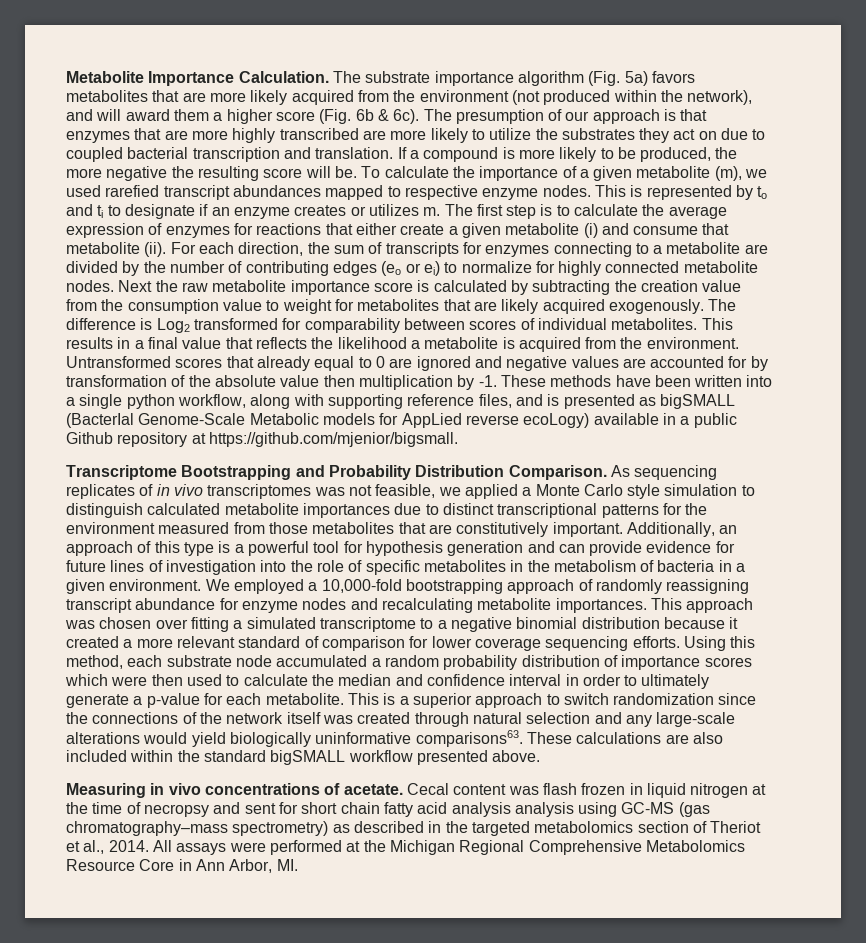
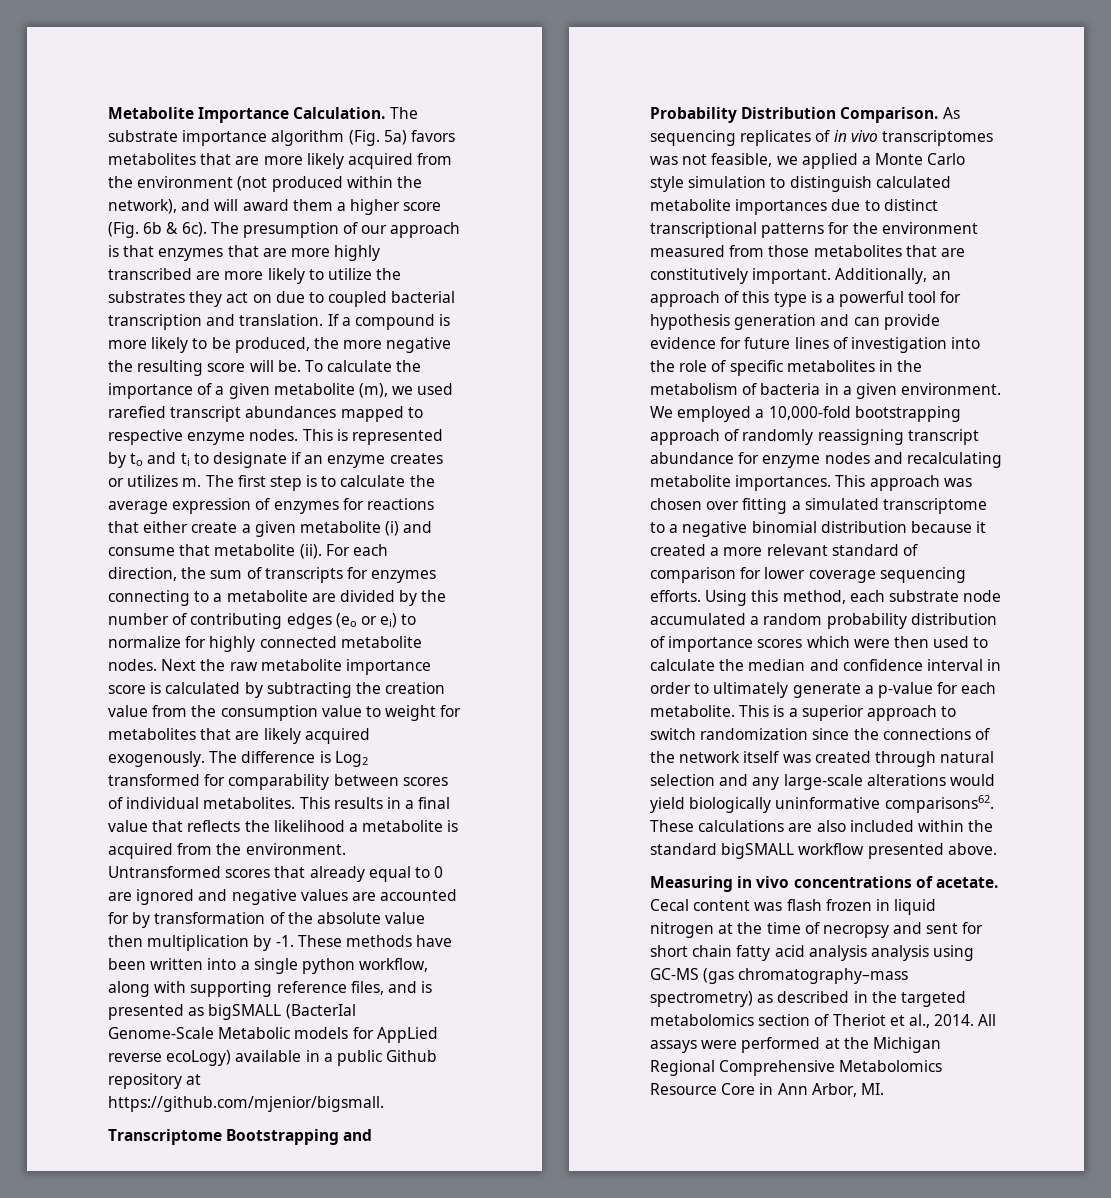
[415,730,523,747] comparisons63. -> [884,795,994,813] comparisons62.

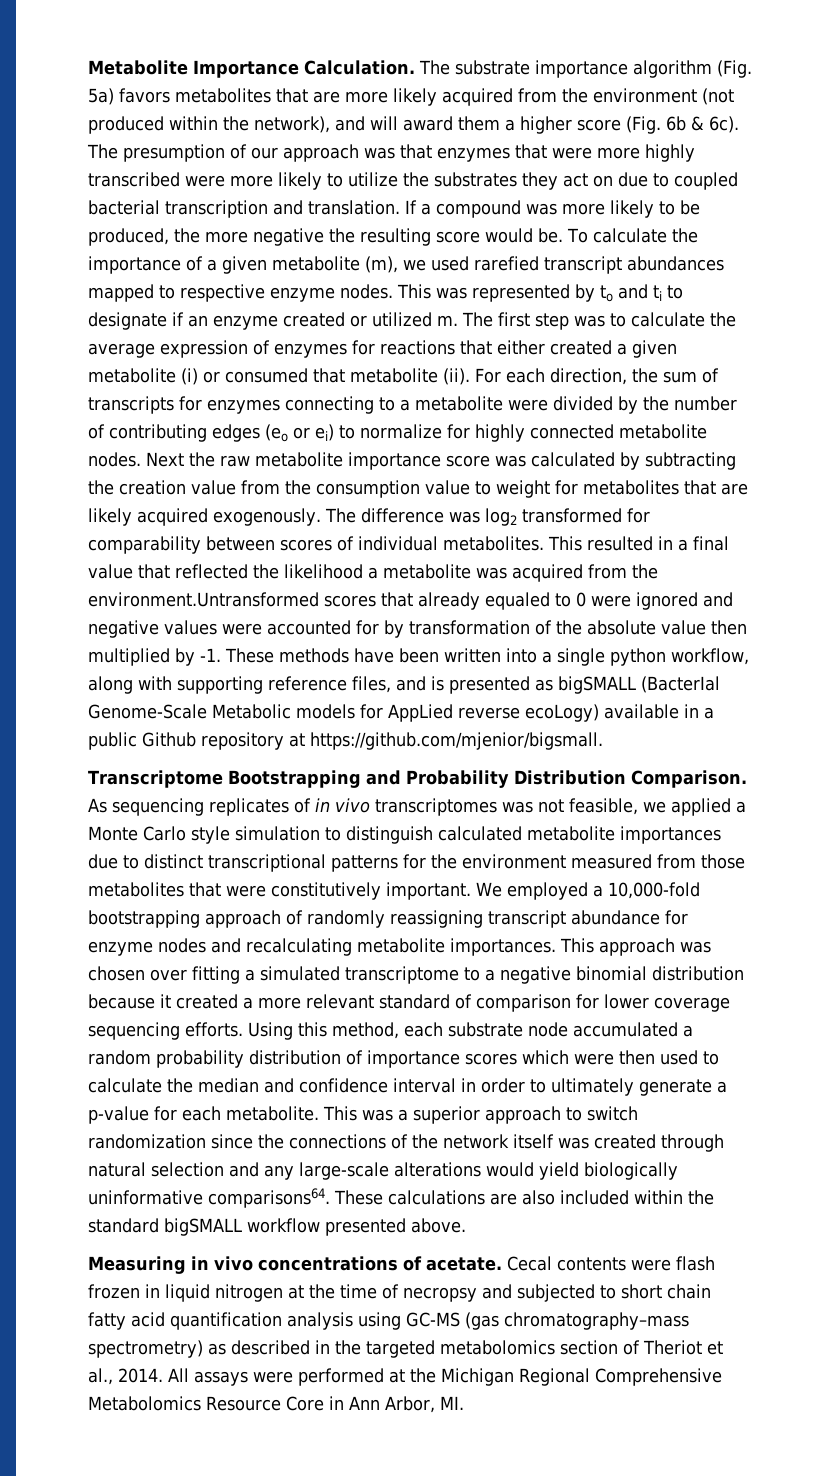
[108,245,119,257] is -> [364,147,395,159] was
[262,248,287,257] are -> [552,147,592,159] were
[196,271,221,280] are -> [185,175,225,187] were
[439,314,451,326] is -> [526,203,557,215] was
[249,360,274,372] will -> [485,228,533,243] would
[336,429,348,441] is -> [436,287,467,299] was
[389,453,443,464] [108,475,179,487] creates or utilizes -> [283,312,432,327] created or utilized
[306,475,318,487] is -> [574,315,605,327] was
[191,522,238,533] create -> [550,340,612,355] created
[403,521,433,533] [108,547,175,556] and consume -> [203,368,308,383] or consumed
[311,593,336,602] are -> [508,399,548,411] were
[150,682,162,694] is -> [495,455,526,467] was
[319,751,368,767] is Log2 -> [448,508,517,526] was log2
[333,797,383,809] results -> [587,536,653,551] resulted
[187,820,241,832] reflects -> [175,564,248,579] reflected
[447,820,459,832] [108,843,346,859] [108,866,221,878] is acquired from the environment. Untransformed -> [476,564,658,582] [88,592,319,607] was acquired from the environment.Untransformed
[368,866,411,882] equal -> [485,592,550,610] equaled
[108,892,132,901] are -> [591,595,631,607] were
[351,892,376,901] are -> [222,623,262,635] were
[147,935,250,951] multiplication -> [88,648,170,666] multiplied
[940,248,965,257] are -> [226,885,266,897] were
[835,268,951,284] [650,291,962,307] [650,314,940,330] [650,337,981,353] [650,360,923,376] [650,383,1002,399] Additionally, an approach of this type is a powerful tool for hypothesis generation and can provide evidence for future lines of investigation into the role of specific metabolites in the metabolism of bacteria in a given environment. -> (471, 891) none
[773,705,785,717] is -> [362,1109,393,1121] was
[884,795,994,813] comparisons62. -> [208,1188,330,1208] comparisons64.
[693,900,783,911] content was -> [557,1257,671,1271] contents were
[926,922,984,934] sent for -> [517,1284,616,1302] subjected to
[808,945,867,961] analysis -> [170,1312,282,1330] quantification

